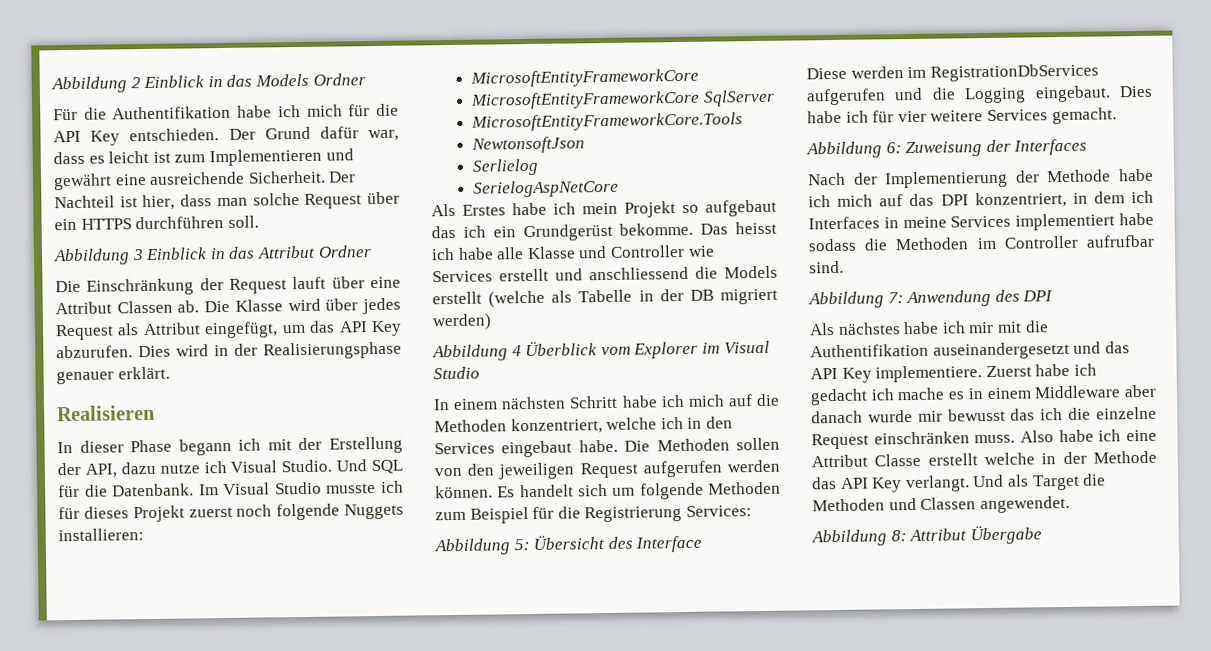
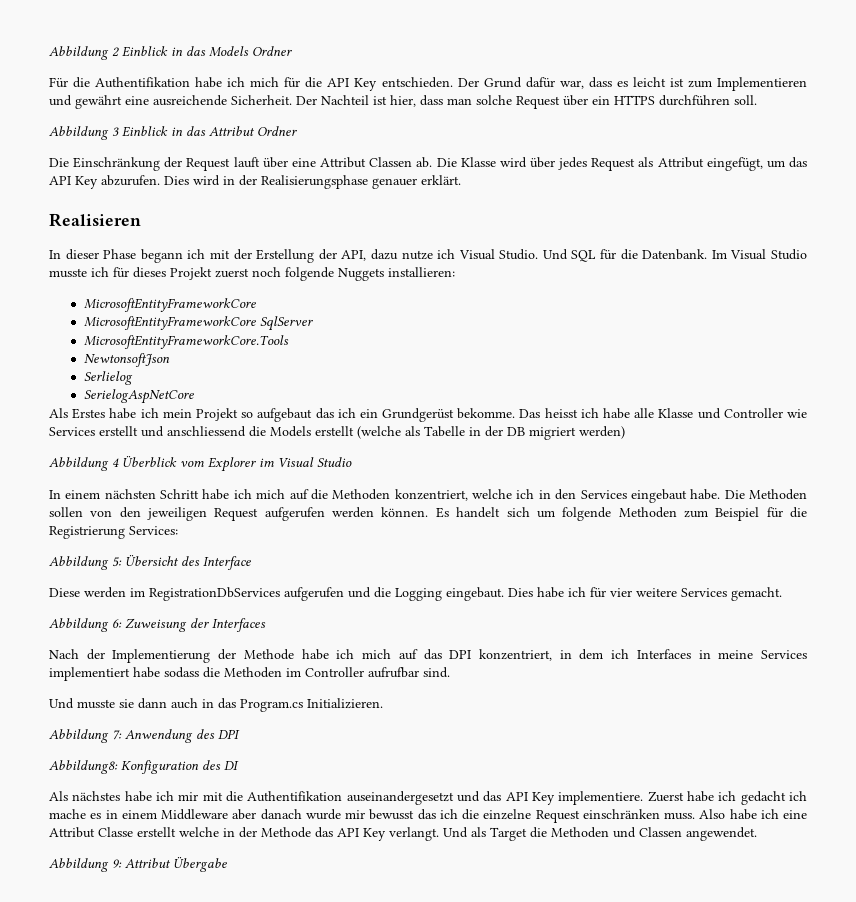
(844, 267) none -> [49,698,383,712] // Und musste sie dann auch in das Program.cs Initializieren.
(1054, 296) none -> [49,760,239,774] // Abbildung8: Konfiguration des DI
[890,530,907,542] 8: -> [112,859,122,868] 9:

